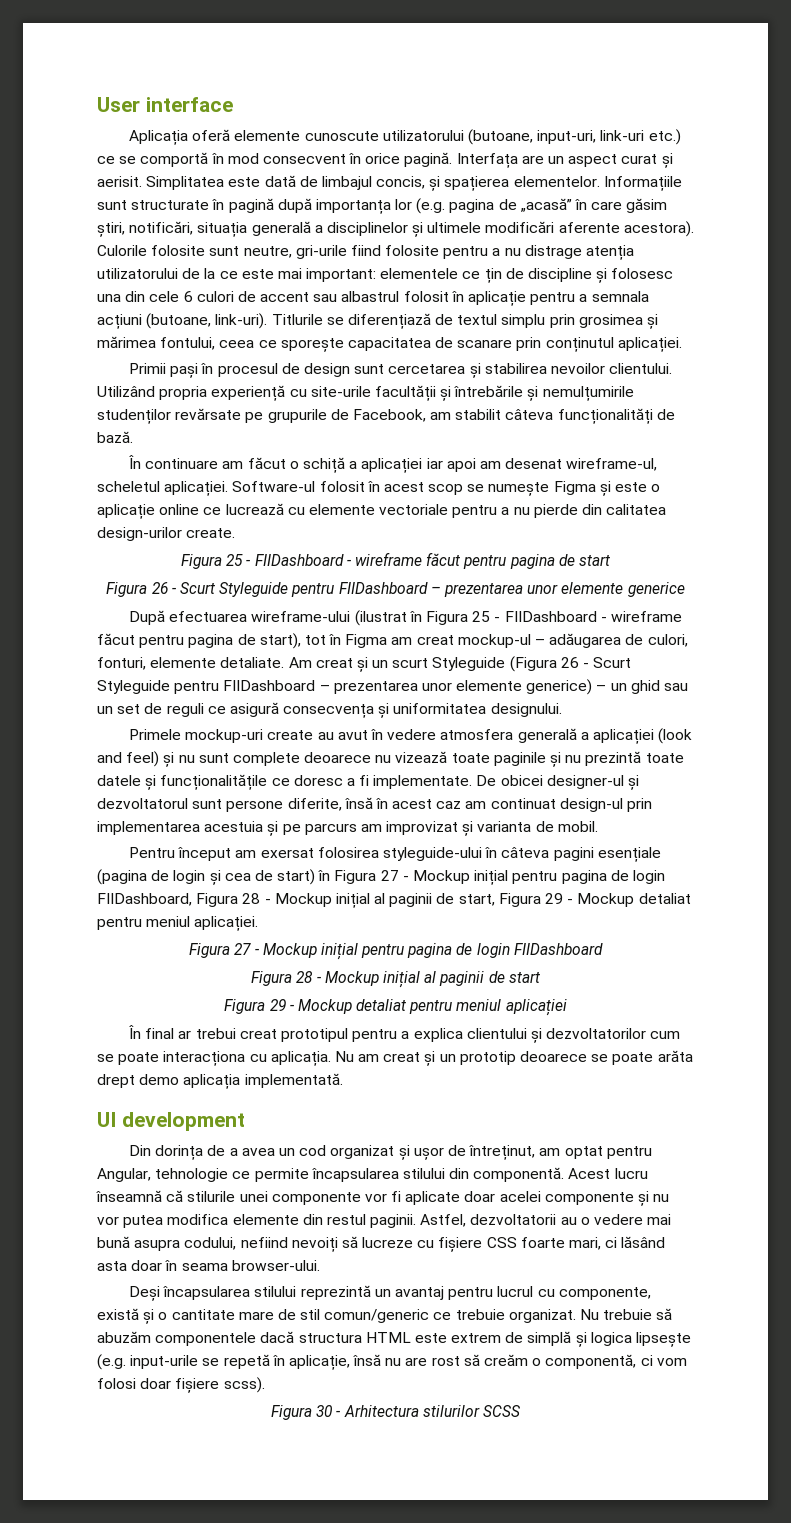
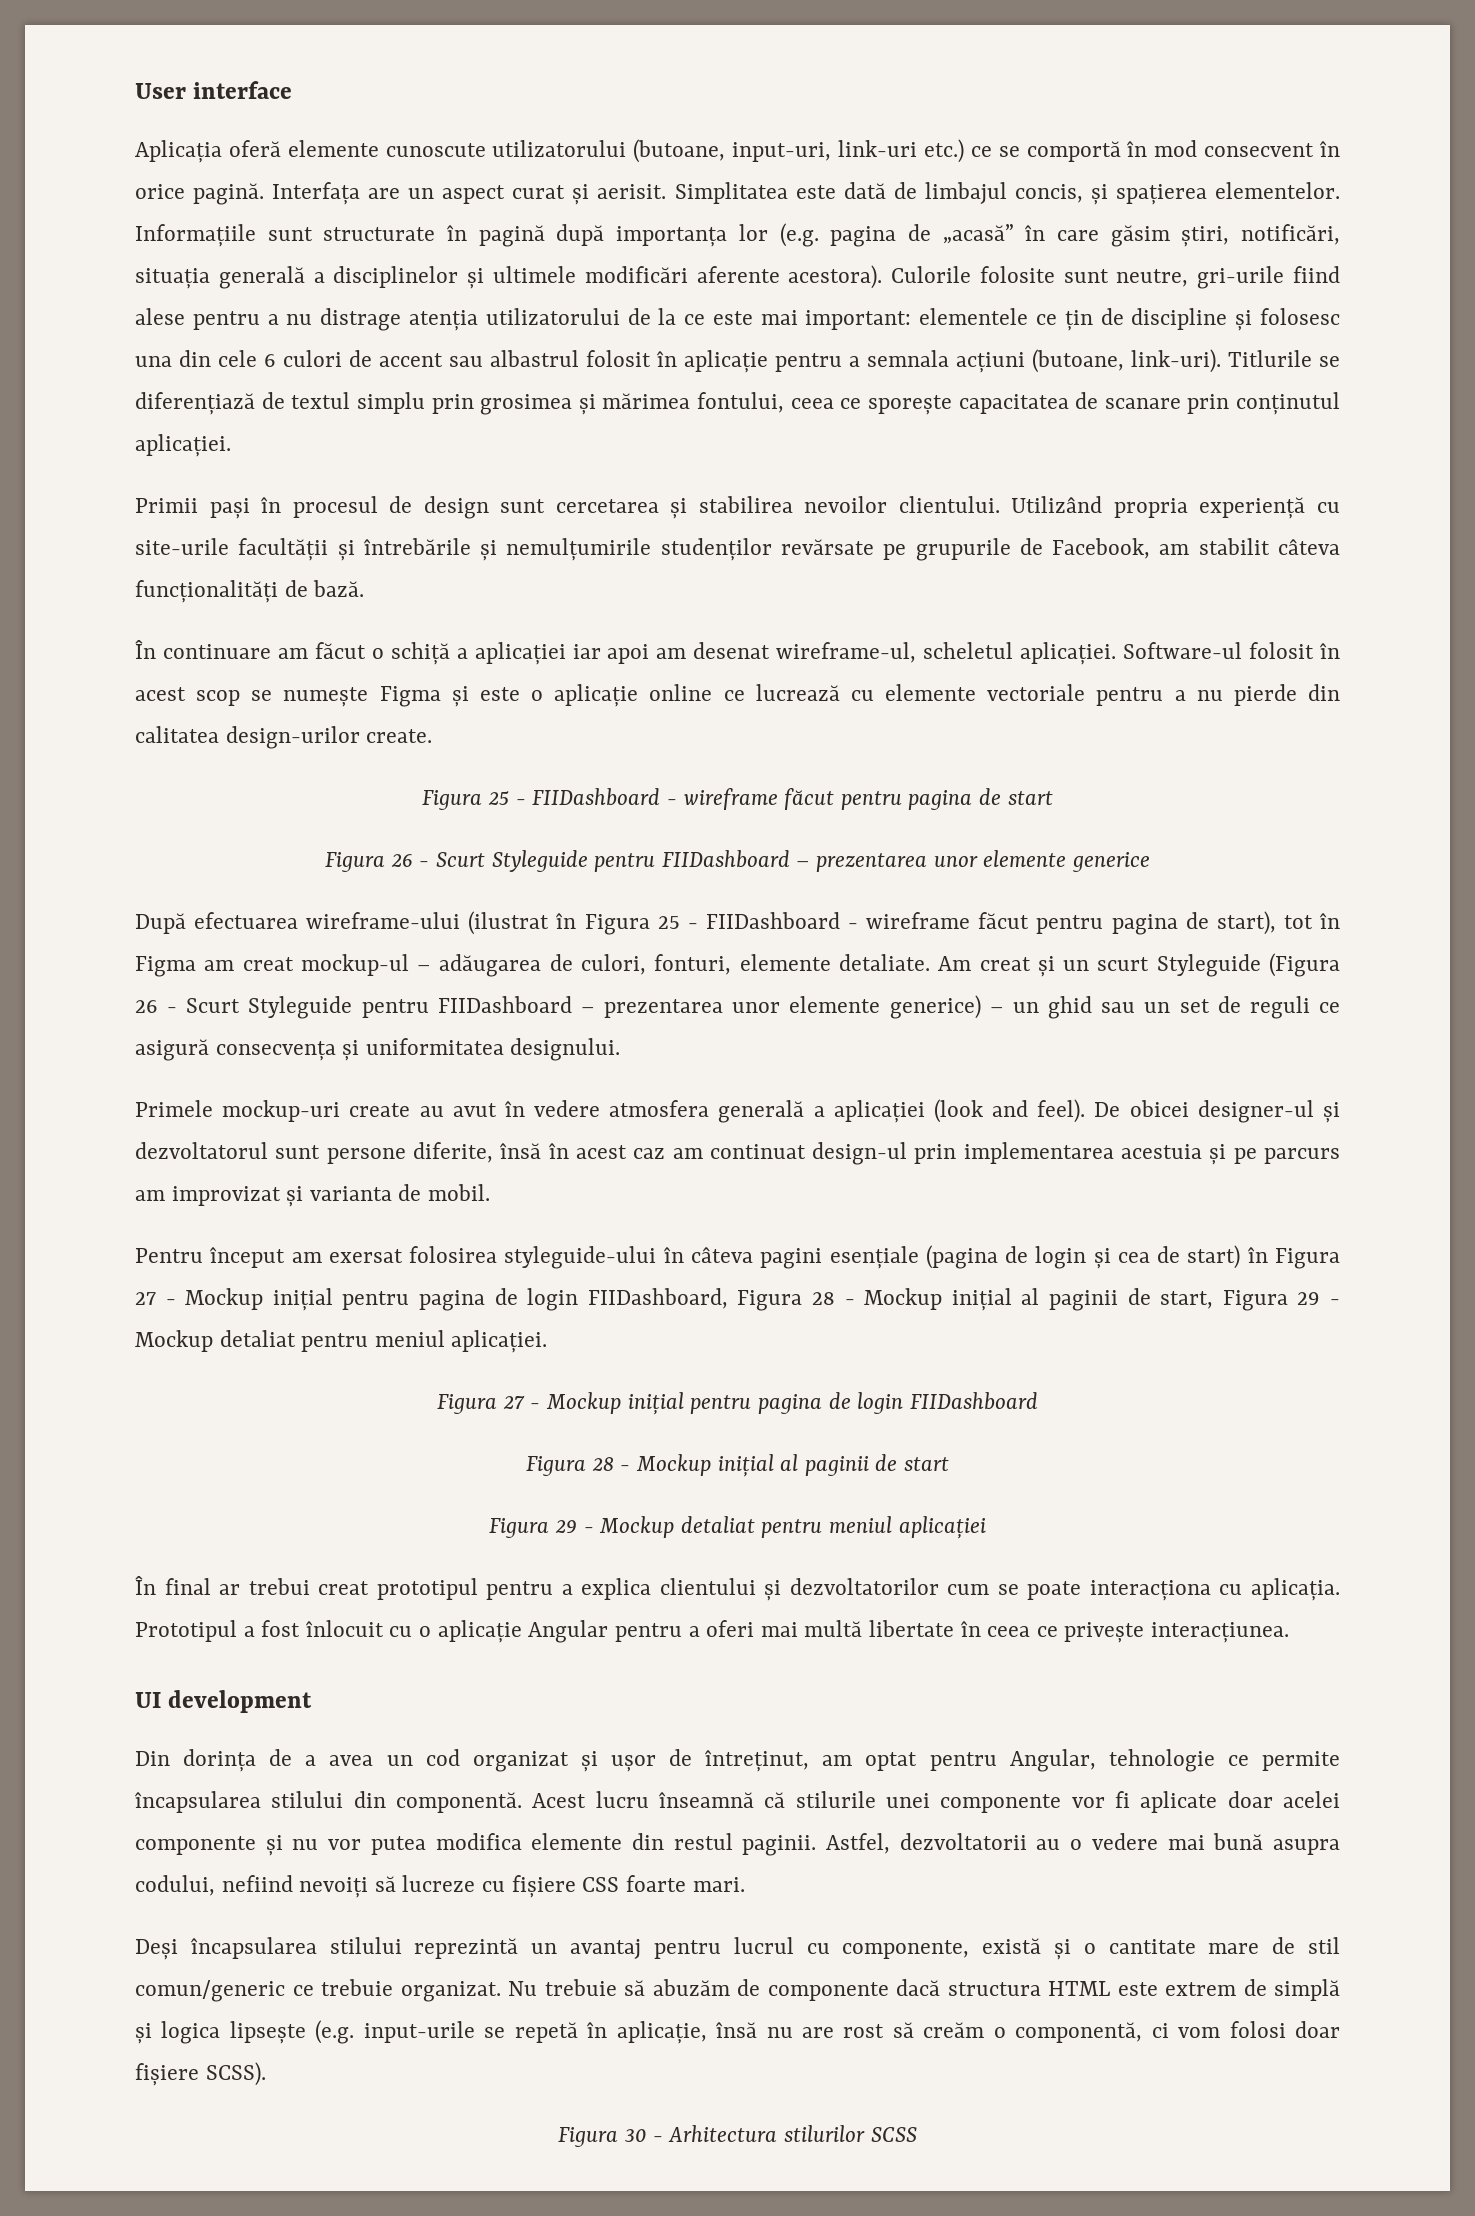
[385,245,440,256] folosite -> [135,308,185,325] alese
[126,751,684,767] [97,774,473,790] feel) și nu sunt complete deoarece nu vizează toate paginile și nu prezintă toate datele și funcționalitățile ce doresc a fi implementate. -> [1037,1099,1086,1123] feel).
[334,1050,693,1066] [97,1073,343,1089] Nu am creat și un prototip deoarece se poate arăta drept demo aplicația implementată. -> [135,1620,1290,1643] Prototipul a fost înlocuit cu o aplicație Angular pentru a oferi mai multă libertate în ceea ce privește interacțiunea.
[569,1236,666,1250] [97,1260,320,1271] mari, ci lăsând asta doar în seama browser-ului. -> [692,1877,745,1892] mari.
[155,1332,257,1346] componentele -> [737,1979,889,2001] de componente
[223,1377,265,1393] scss). -> [205,2062,266,2086] SCSS).

